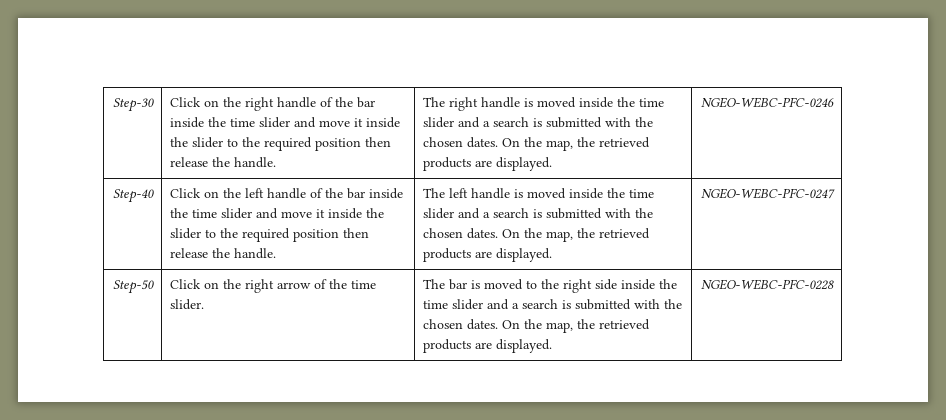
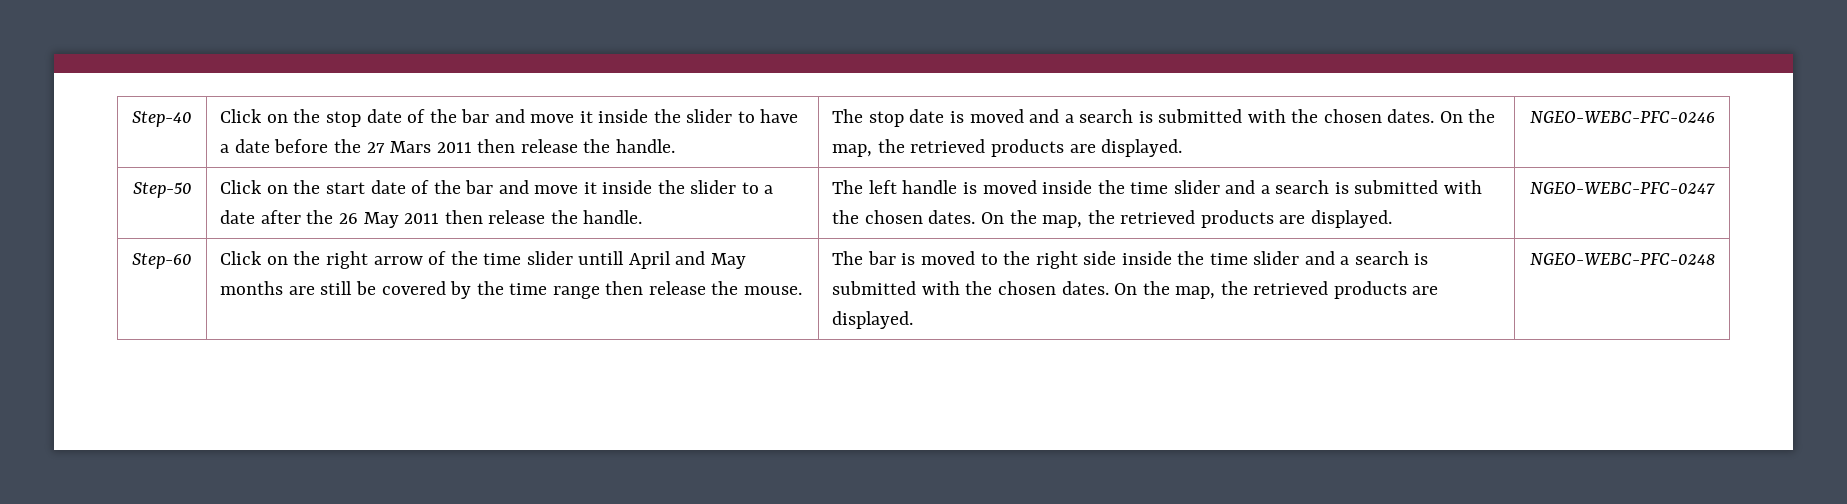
[112,98,154,112] [169,97,375,111] [169,117,400,128] [169,137,391,151] [169,157,276,168] [422,97,664,111] [422,117,454,128] Step-30 | Click on the right handle of the bar inside the time slider and move it inside the slider to the required position then release the handle. | The right handle is moved inside the time slider -> [132,111,192,127] [220,109,799,127] [220,139,675,153] [832,109,1024,127] Step-40 | Click on the stop date of the bar and move it inside the slider to have a date before the 27 Mars 2011 then release the handle. | The stop date is moved
[112,189,154,203] [169,188,403,199] [169,208,384,219] [169,228,339,242] Step-40 | Click on the left handle of the bar inside the time slider and move it inside the slider to the required position -> [132,182,192,198] [220,180,774,194] [220,210,440,228] Step-50 | Click on the start date of the bar and move it inside the slider to a date after the 26 May 2011
[112,280,154,294] Step-50 -> [132,253,192,269] Step-60
[169,299,204,310] slider. -> [526,251,746,269] [220,281,802,299] slider untill April and May months are still be covered by the time range then release the mouse.
[700,279,834,290] NGEO-WEBC-PFC-0228 -> [1529,253,1715,265] NGEO-WEBC-PFC-0248

